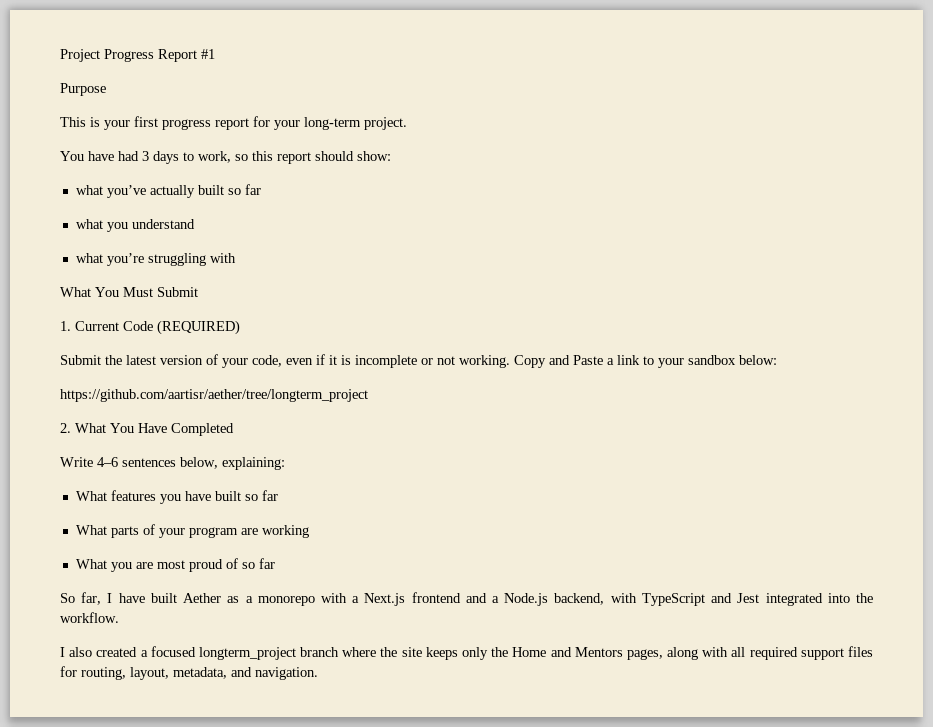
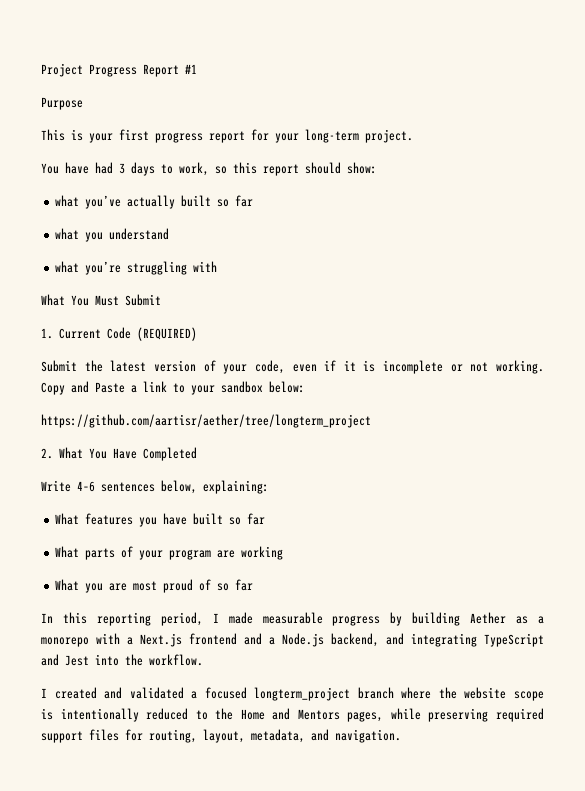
[60,592,177,605] So far, I have built -> [41,612,461,626] In this reporting period, I made measurable progress by building
[610,593,637,603] with -> [386,633,477,647] and integrating
[765,593,823,606] integrated -> (89, 660) none
[69,647,138,657] also created -> [54,687,184,699] created and validated
[401,647,489,660] site keeps only -> [464,687,544,701] [41,708,208,722] website scope is intentionally reduced to
[667,647,746,660] along with all -> [390,708,489,722] while preserving

